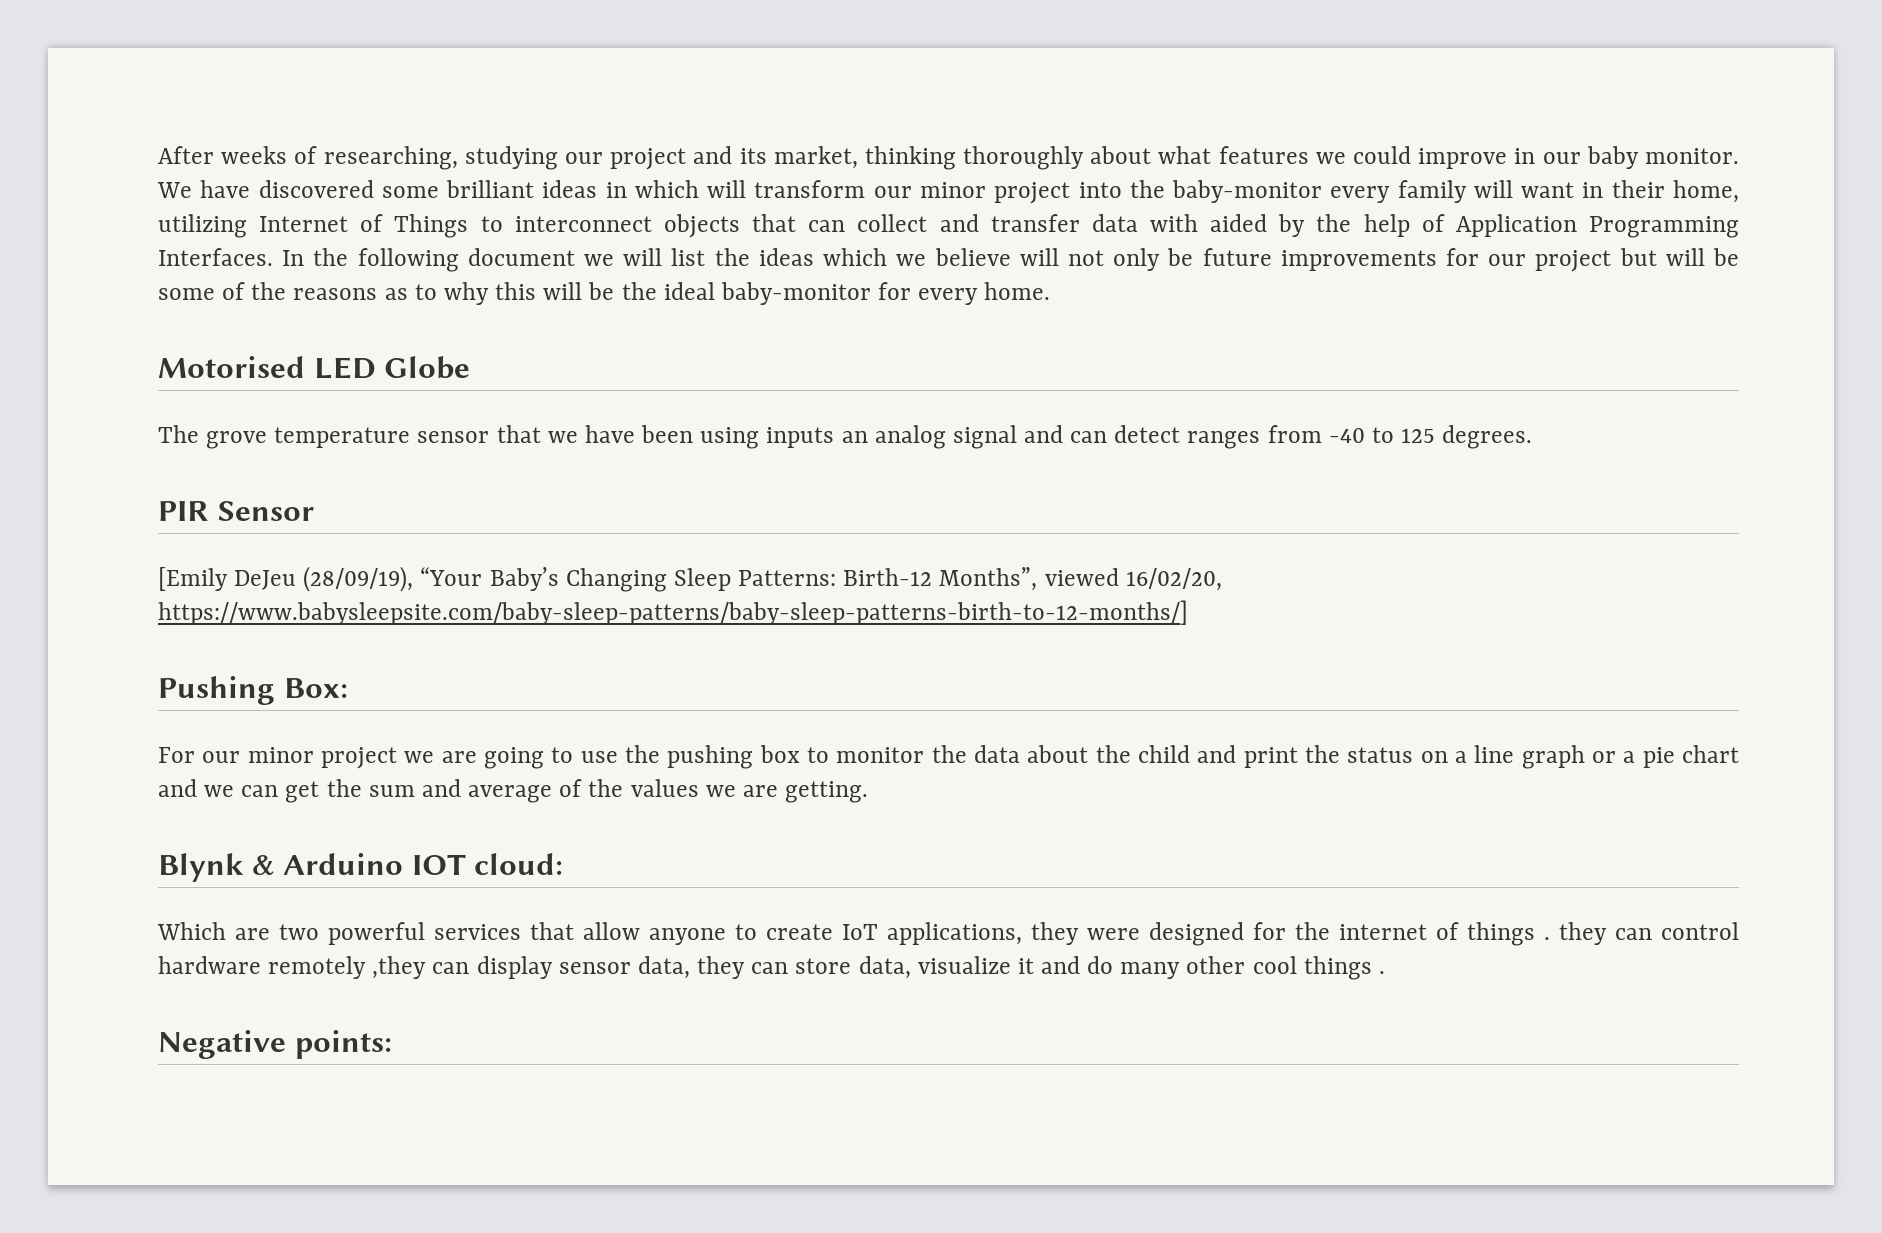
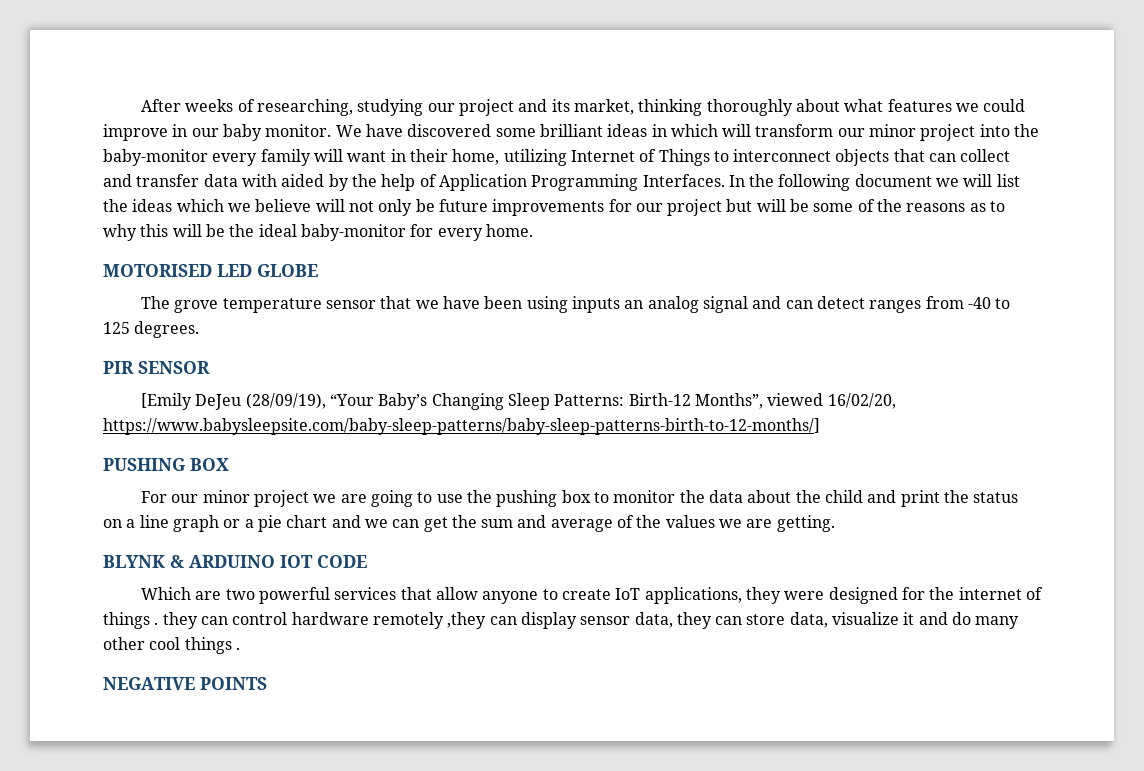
[158,356,471,379] Motorised LED Globe -> [103,264,318,277] MOTORISED LED GLOBE
[217,501,314,521] Sensor -> [138,361,210,374] SENSOR
[158,676,348,705] Pushing Box: -> [103,458,229,471] PUSHING BOX
[158,853,564,882] Blynk & Arduino IOT cloud: -> [103,555,367,568] BLYNK & ARDUINO IOT CODE
[158,1030,392,1059] Negative points: -> [103,677,267,690] NEGATIVE POINTS

